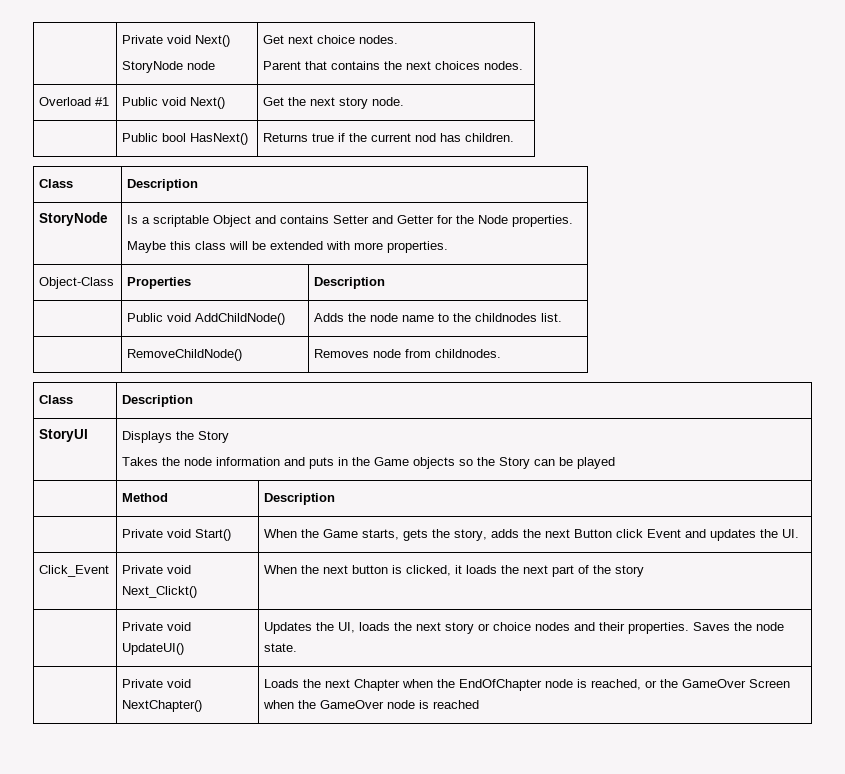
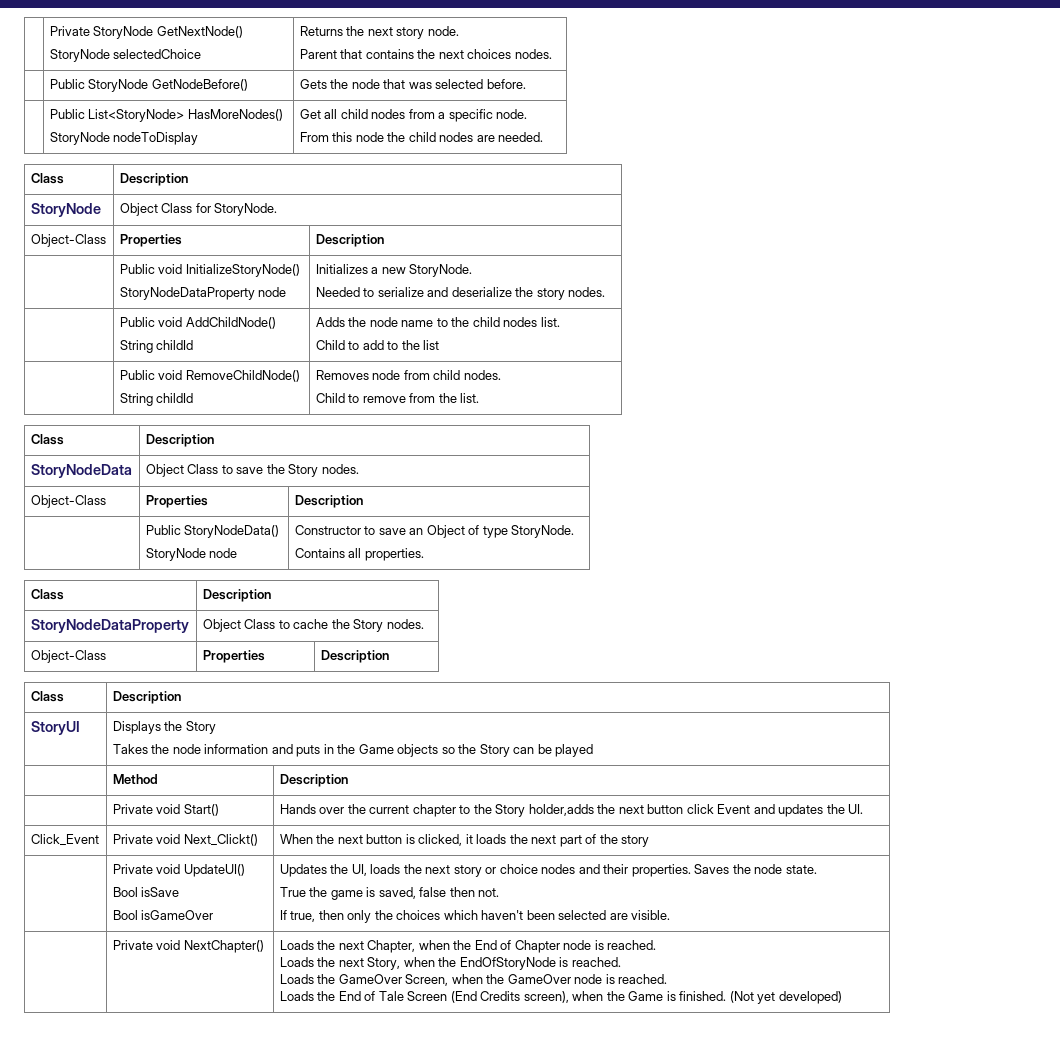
[122,35,231,47] [122,61,216,73] [263,35,399,44] | Private void Next() // StoryNode node | Get next choice nodes. -> [49,26,243,39] [49,49,202,62] [299,26,459,39] | Private StoryNode GetNextNode() // StoryNode selectedChoice | Returns the next story node.
[39,97,110,106] [122,97,226,109] [263,97,405,109] [122,133,249,145] [263,133,515,142] [39,179,74,188] [127,179,199,191] [39,212,109,226] [127,215,574,227] [127,241,449,253] [39,277,115,289] [127,277,192,289] [314,277,386,289] Overload #1 | Public void Next() | Get the next story node. // | Public bool HasNext() | Returns true if the current nod has children. // Class | Description // StoryNode | Is a scriptable Object and contains Setter and Getter for the Node properties. // Maybe this class will be extended with more properties. // Object-Class | Properties | Description -> [49,79,248,92] [299,79,526,89] [49,109,283,122] [49,132,199,145] [299,109,528,122] [299,132,544,142] [30,173,64,184] [119,173,188,186] [30,203,101,217] [119,203,278,216] [30,234,106,247] [119,234,182,247] [315,234,384,247] [119,264,300,277] [119,287,287,300] [315,264,473,277] [315,287,606,300] | Public StoryNode GetNodeBefore() | Gets the node that was selected before. // | Public List<StoryNode> HasMoreNodes() // StoryNode nodeToDisplay | Get all child nodes from a specific node. // From this node the child nodes are needed. // Class | Description // StoryNode | Object Class for StoryNode. // Object-Class | Properties | Description // | Public void InitializeStoryNode() // StoryNodeDataProperty node | Initializes a new StoryNode. // Needed to serialize and deserialize the story nodes.
(286, 319) none -> [119,340,194,353] // String childId
[475,313,563,322] childnodes list. // | -> [472,317,560,327] [315,340,440,350] [119,370,183,380] child nodes list. // Child to add to the list // | Public void
(243, 355) none -> [119,393,194,406] // String childId
[435,349,502,358] childnodes. -> [433,370,501,380] [315,393,480,403] [30,434,64,445] [145,434,214,447] [30,464,132,478] [145,464,359,477] [30,495,106,508] [145,495,208,508] [294,495,363,508] [145,525,280,538] [145,548,238,561] [294,525,575,538] [294,548,424,561] [30,589,64,600] [202,589,271,602] [30,619,189,633] [202,619,424,632] [30,650,106,663] [202,650,265,663] [320,650,389,663] child nodes. // Child to remove from the list. // Class | Description // StoryNodeData | Object Class to save the Story nodes. // Object-Class | Properties | Description // | Public StoryNodeData() // StoryNode node | Constructor to save an Object of type StoryNode. // Contains all properties. // Class | Description // StoryNodeDataProperty | Object Class to cache the Story nodes. // Object-Class | Properties | Description
[264,529,613,541] When the Game starts, gets the story, adds the next Button -> [279,804,684,817] Hands over the current chapter to the Story holder,adds the next button
(185, 649) none -> [112,887,180,897] [112,910,214,920] // Bool isSave // Bool isGameOver
(298, 647) none -> [279,887,500,900] [279,910,671,923] // True the game is saved, false then not. // If true, then only the choices which haven't been selected are visible.
[354,679,791,691] Chapter when the EndOfChapter node is reached, or the GameOver Screen -> [367,940,657,953] [279,957,621,970] [279,974,449,986] Chapter, when the End of Chapter node is reached. // Loads the next Story, when the EndOfStoryNode is reached. // Loads the GameOver Screen,
[433,700,480,709] reached -> [618,974,668,984] [279,991,842,1004] reached. // Loads the End of Tale Screen (End Credits screen), when the Game is finished. (Not yet developed)

